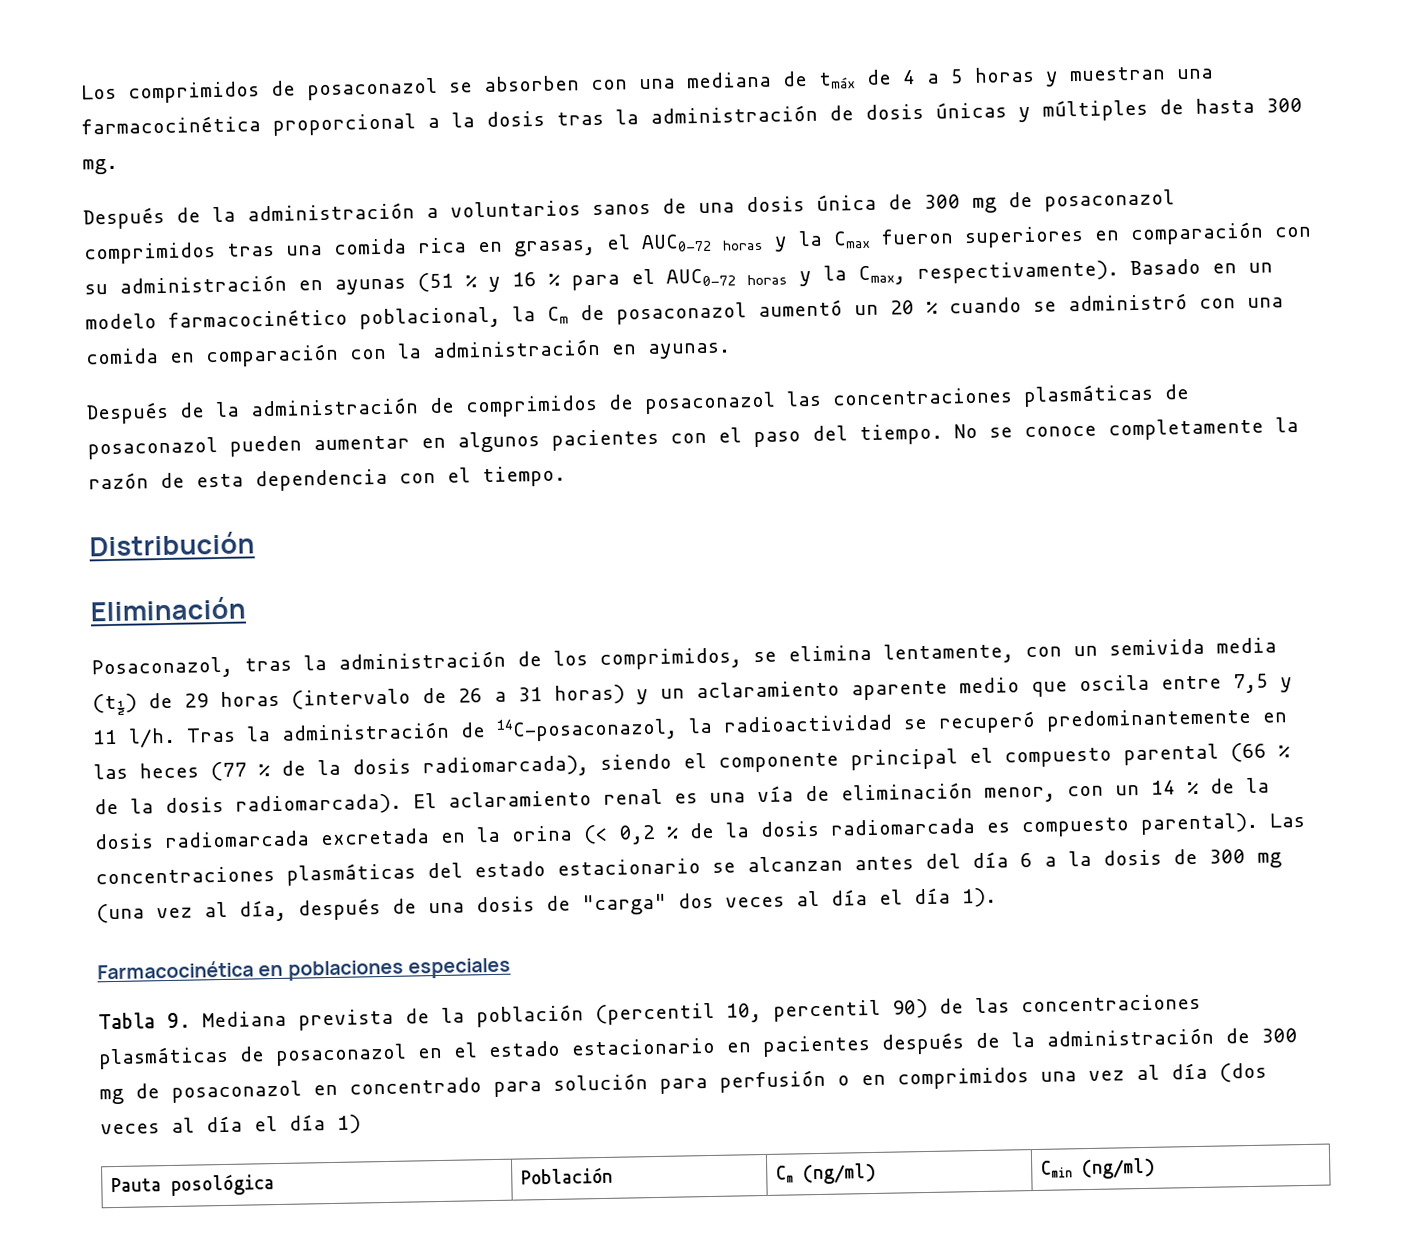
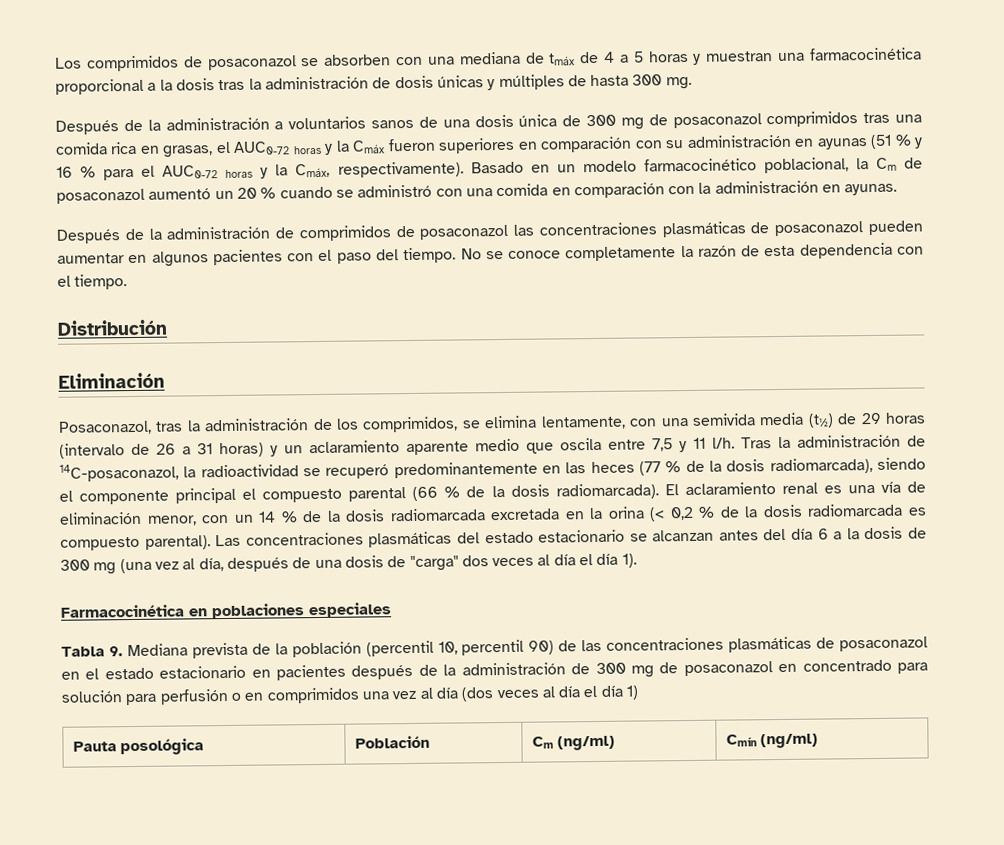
[833,230,871,249] Cmax -> [352,140,387,154] Cmáx
[858,265,906,286] Cmax, -> [295,163,331,178] Cmáx,
[1073,645,1098,657] un -> [660,417,689,427] una
[1040,1160,1073,1178] Cmin -> [726,734,758,747] Cmín

